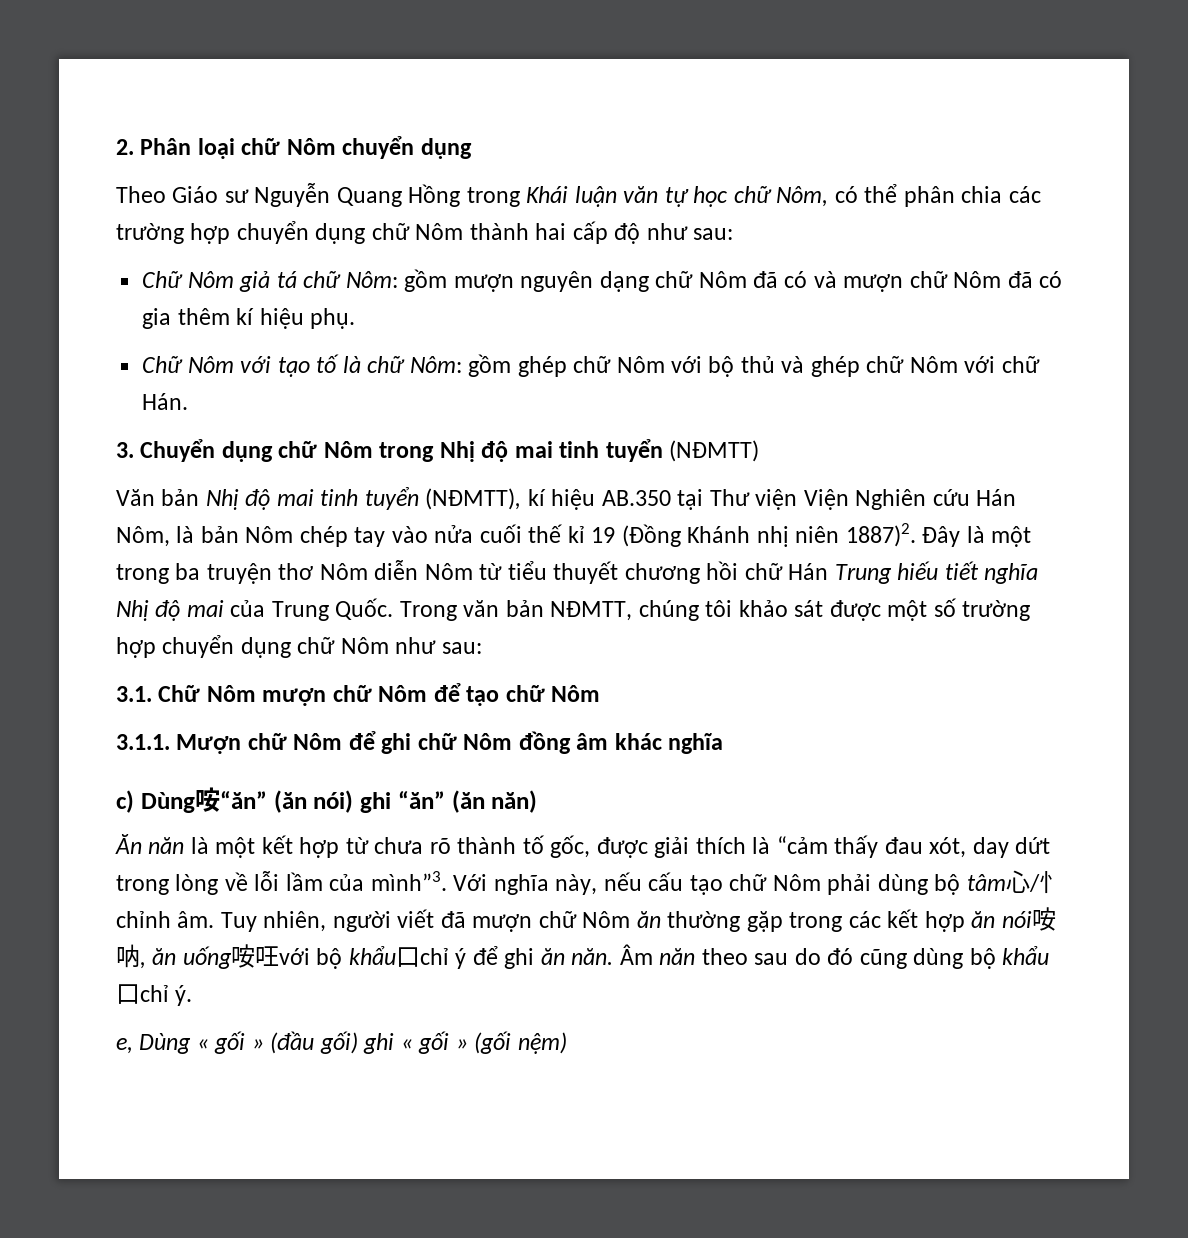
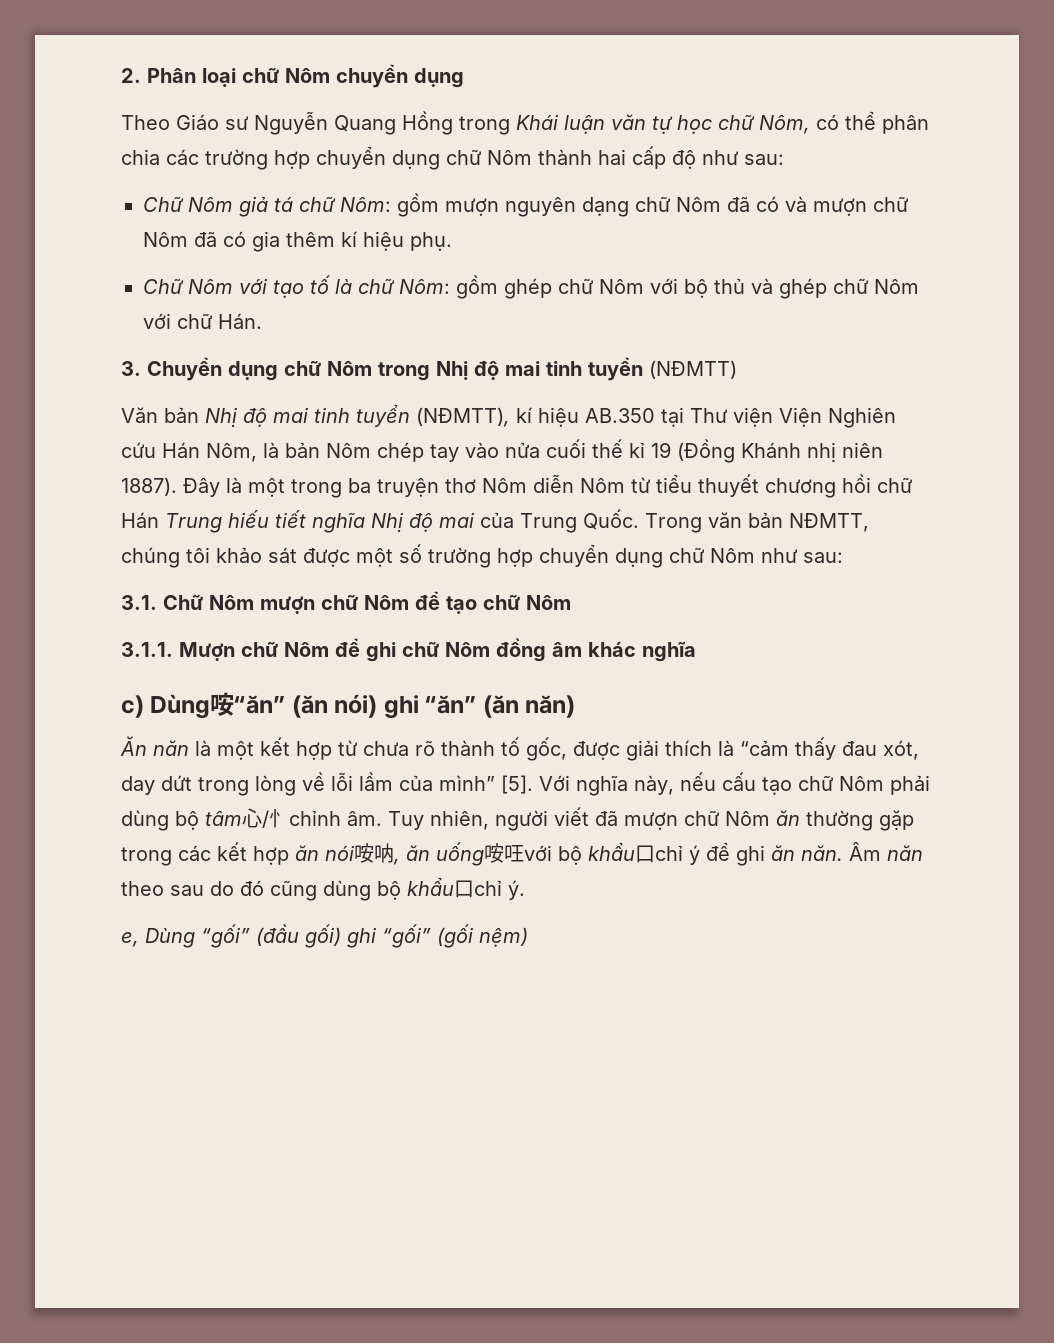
[845,523,916,547] 1887)2. -> [121,477,177,496] 1887).
[370,871,447,891] mình”3. -> [439,775,533,794] mình” [5].
[196,1031,468,1054] « gối » (đầu gối) ghi « gối » -> [201,924,431,948] “gối” (đầu gối) ghi “gối”

